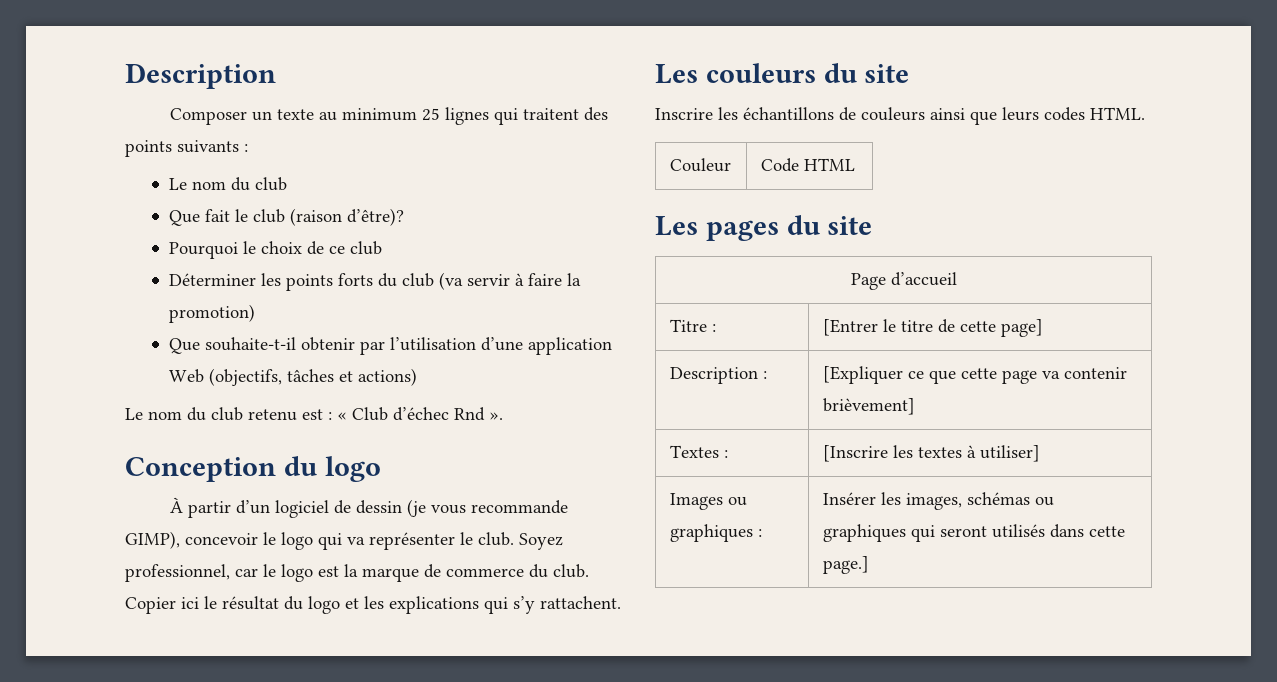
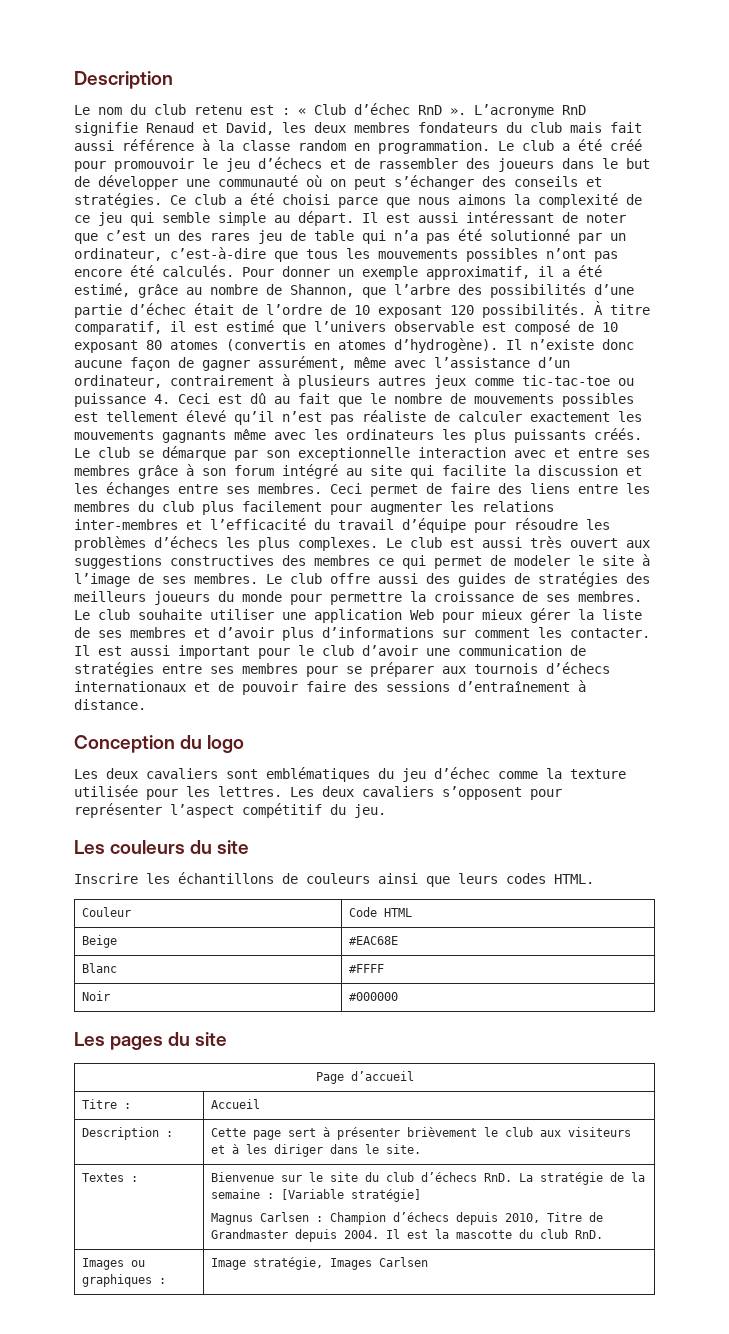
[125,63,276,89] [170,107,609,125] [125,140,248,157] [168,177,287,191] [168,208,404,226] [168,241,382,259] [168,272,581,291] [168,304,255,323] [168,337,612,355] [168,368,417,386] Description // Composer un texte au minimum 25 lignes qui traitent des points suivants : // Le nom du club // Que fait le club (raison d’être)? // Pourquoi le choix de ce club // Déterminer les points forts du club (va servir à faire la promotion) // Que souhaite-t-il obtenir par l’utilisation d’une application Web (objectifs, tâches et actions) -> [74,71,173,89] Description
[454,407,485,421] Rnd -> [418,105,442,115] RnD
[125,456,381,482] [170,497,569,518] [125,531,563,550] [125,564,589,582] [125,596,621,614] // Conception du logo // À partir d’un logiciel de dessin (je vous recommande GIMP), concevoir le logo qui va représenter le club. Soyez professionnel, car le logo est la marque de commerce du club. Copier ici le résultat du logo et les explications qui s’y rattachent. -> [474,104,586,118] [74,122,642,136] [74,139,642,154] [74,157,650,172] [74,175,602,190] [74,193,642,208] [74,211,626,226] [74,229,626,244] [74,247,618,262] [74,265,602,280] [74,283,634,298] [74,301,650,318] [74,320,618,335] [74,338,634,353] [74,356,570,371] [74,374,634,389] [74,393,634,407] [74,410,642,425] [74,428,642,443] [74,446,650,461] [74,464,642,479] [74,482,650,497] [74,501,554,515] [74,518,610,533] [74,536,650,551] [74,554,650,569] [74,572,650,587] [74,591,642,605] [74,608,642,623] [74,627,650,641] [74,645,586,659] [74,662,610,677] [74,680,586,695] [74,699,146,710] [74,735,245,753] [74,767,626,782] [74,785,562,800] [74,803,386,818] L’acronyme RnD signifie Renaud et David, les deux membres fondateurs du club mais fait aussi référence à la classe random en programmation. Le club a été créé pour promouvoir le jeu d’échecs et de rassembler des joueurs dans le but de développer une communauté où on peut s’échanger des conseils et stratégies. Ce club a été choisi parce que nous aimons la complexité de ce jeu qui semble simple au départ. Il est aussi intéressant de noter que c’est un des rares jeu de table qui n’a pas été solutionné par un ordinateur, c’est-à-dire que tous les mouvements possibles n’ont pas encore été calculés. Pour donner un exemple approximatif, il a été estimé, grâce au nombre de Shannon, que l’arbre des possibilités d’une partie d’échec était de l’ordre de 10 exposant 120 possibilités. À titre comparatif, il est estimé que l’univers observable est composé de 10 exposant 80 atomes (convertis en atomes d’hydrogène). Il n’existe donc aucune façon de gagner assurément, même avec l’assistance d’un ordinateur, contrairement à plusieurs autres jeux comme tic-tac-toe ou puissance 4. Ceci est dû au fait que le nombre de mouvements possibles est tellement élevé qu’il n’est pas réaliste de calculer exactement les mouvements gagnants même avec les ordinateurs les plus puissants créés. Le club se démarque par son exceptionnelle interaction avec et entre ses membres grâce à son forum intégré au site qui facilite la discussion et les échanges entre ses membres. Ceci permet de faire des liens entre les membres du club plus facilement pour augmenter les relations inter-membres et l’efficacité du travail d’équipe pour résoudre les problèmes d’échecs les plus complexes. Le club est aussi très ouvert aux suggestions constructives des membres ce qui permet de modeler le site à l’image de ses membres. Le club offre aussi des guides de stratégies des meilleurs joueurs du monde pour permettre la croissance de ses membres. Le club souhaite utiliser une application Web pour mieux gérer la liste de ses membres et d’avoir plus d’informations sur comment les contacter. Il est aussi important pour le club d’avoir une communication de stratégies entre ses membres pour se préparer aux tournois d’échecs internationaux et de pouvoir faire des sessions d’entraînement à distance. // Conception du logo // Les deux cavaliers sont emblématiques du jeu d’échec comme la texture utilisée pour les lettres. Les deux cavaliers s’opposent pour représenter l’aspect compétitif du jeu.
(855, 164) none -> [82,935,118,948] [349,936,399,945] [82,963,118,973] [349,964,385,973] [82,991,111,1001] [349,992,399,1001] // Beige | #EAC68E // Blanc | #FFFF // Noir | #000000
[822,319,1043,337] [669,367,767,384] [822,366,1127,384] [822,398,915,415] [669,445,728,458] [822,445,1040,462] [669,493,747,510] [669,524,762,542] [822,492,1054,510] [822,524,1125,542] [822,556,869,574] [Entrer le titre de cette page] // Description : | [Expliquer ce que cette page va contenir brièvement] // Textes : | [Inscrire les textes à utiliser] // Images ou graphiques : | Insérer les images, schémas ou graphiques qui seront utilisés dans cette page.] -> [211,1099,261,1109] [82,1127,174,1140] [211,1127,632,1140] [211,1144,422,1157] [82,1173,139,1182] [211,1172,646,1185] [211,1189,422,1202] [211,1212,604,1225] [211,1229,604,1242] [82,1258,146,1270] [82,1274,167,1287] [211,1257,429,1270] Accueil // Description : | Cette page sert à présenter brièvement le club aux visiteurs et à les diriger dans le site. // Textes : | Bienvenue sur le site du club d’échecs RnD. La stratégie de la semaine : [Variable stratégie] // Magnus Carlsen : Champion d’échecs depuis 2010, Titre de Grandmaster depuis 2004. Il est la mascotte du club RnD. // Images ou graphiques : | Image stratégie, Images Carlsen

